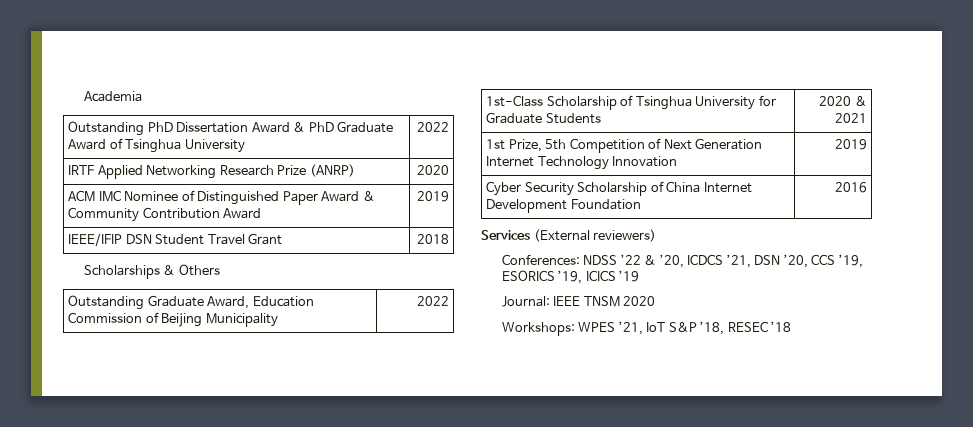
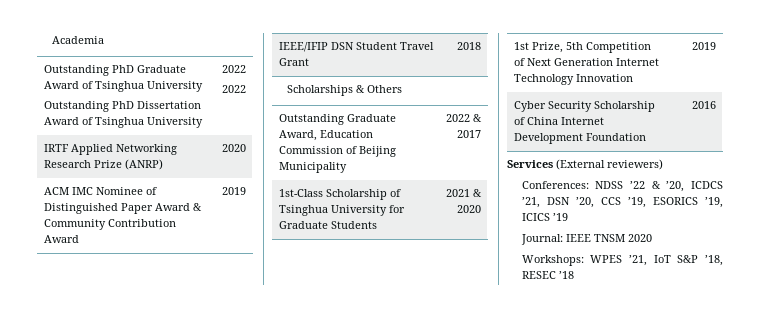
[176,122,334,133] Dissertation Award & PhD -> (134, 69) none
[416,122,449,132] | 2022 -> [43,101,201,112] [43,117,203,128] [222,65,247,73] [222,85,247,93] // Outstanding PhD Dissertation Award of Tsinghua University | 2022 // 2022
(449, 301) none -> [473,114,483,122] [457,130,482,138] & 2017
[819,96,867,106] [834,113,867,123] 2020 & 2021 -> [446,189,483,197] [457,205,482,213] 2021 & 2020

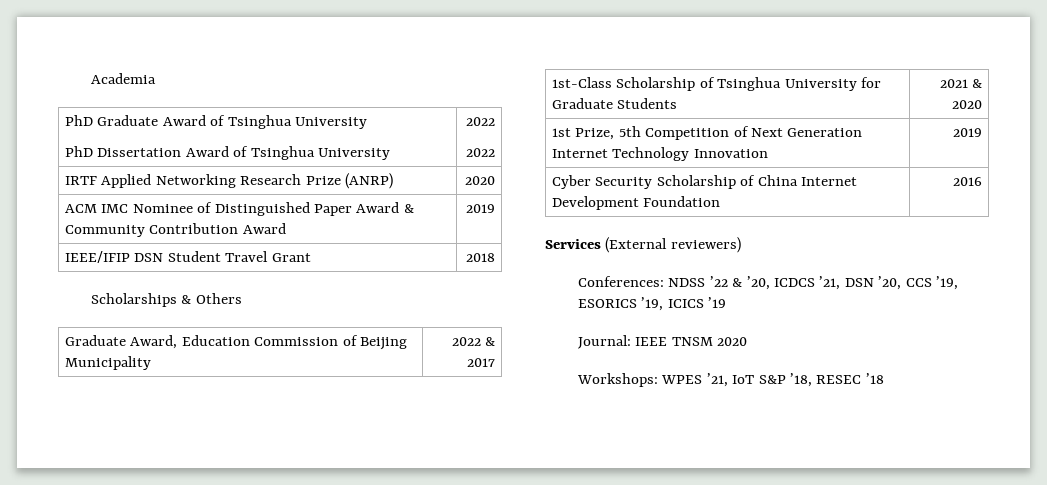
[43,65,109,76] Outstanding -> (156, 78) none
[43,101,109,112] Outstanding -> (368, 123) none
[278,114,344,125] Outstanding -> (242, 298) none

